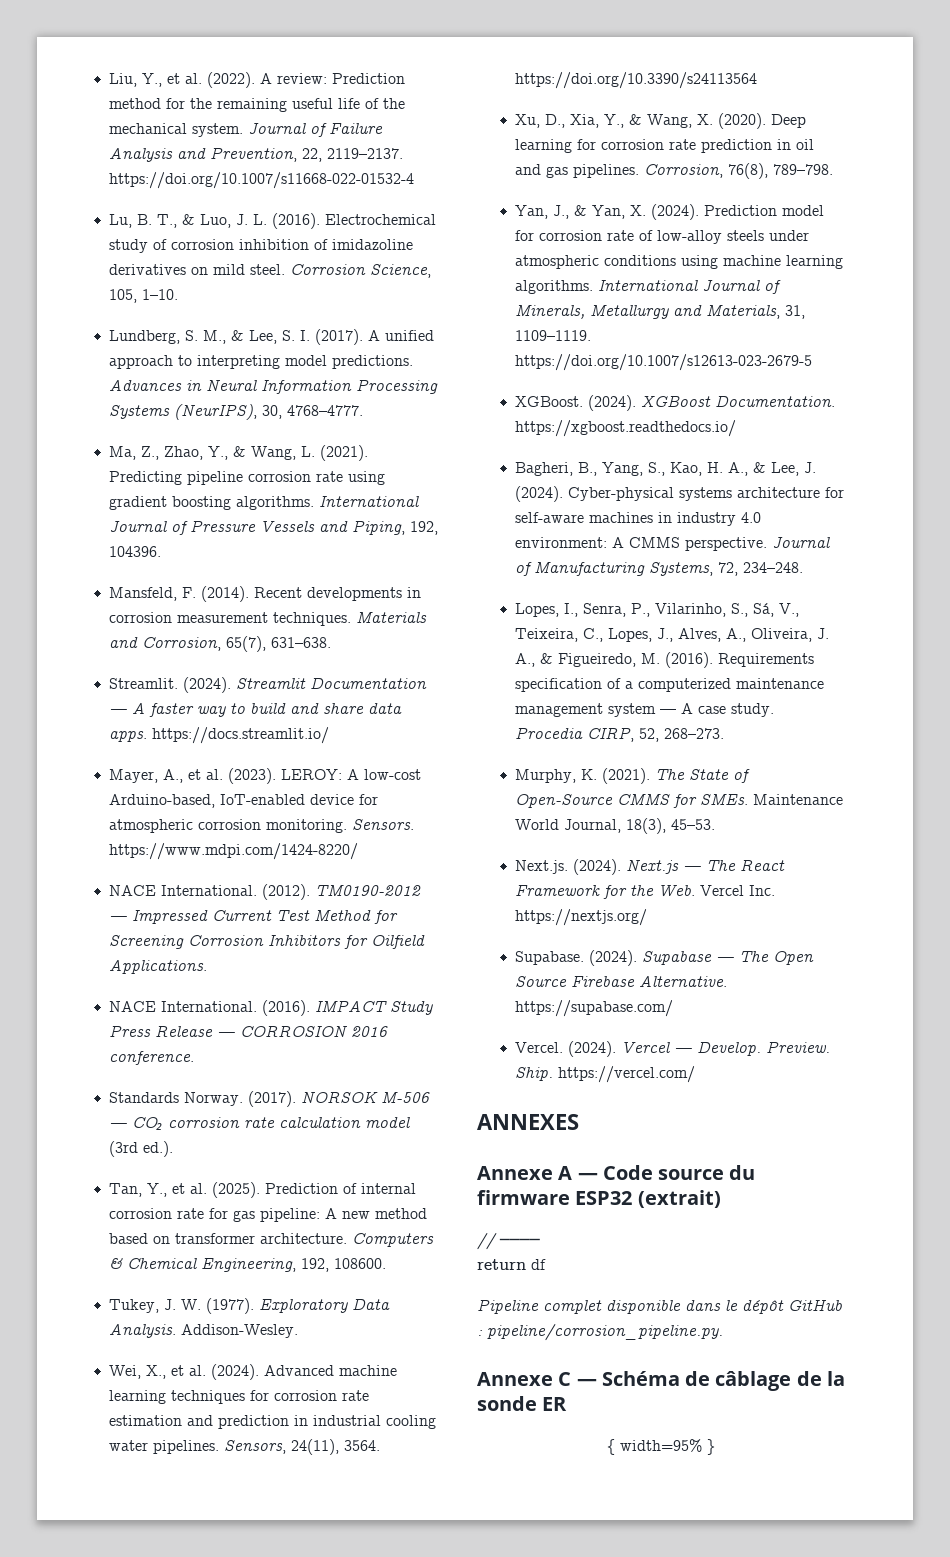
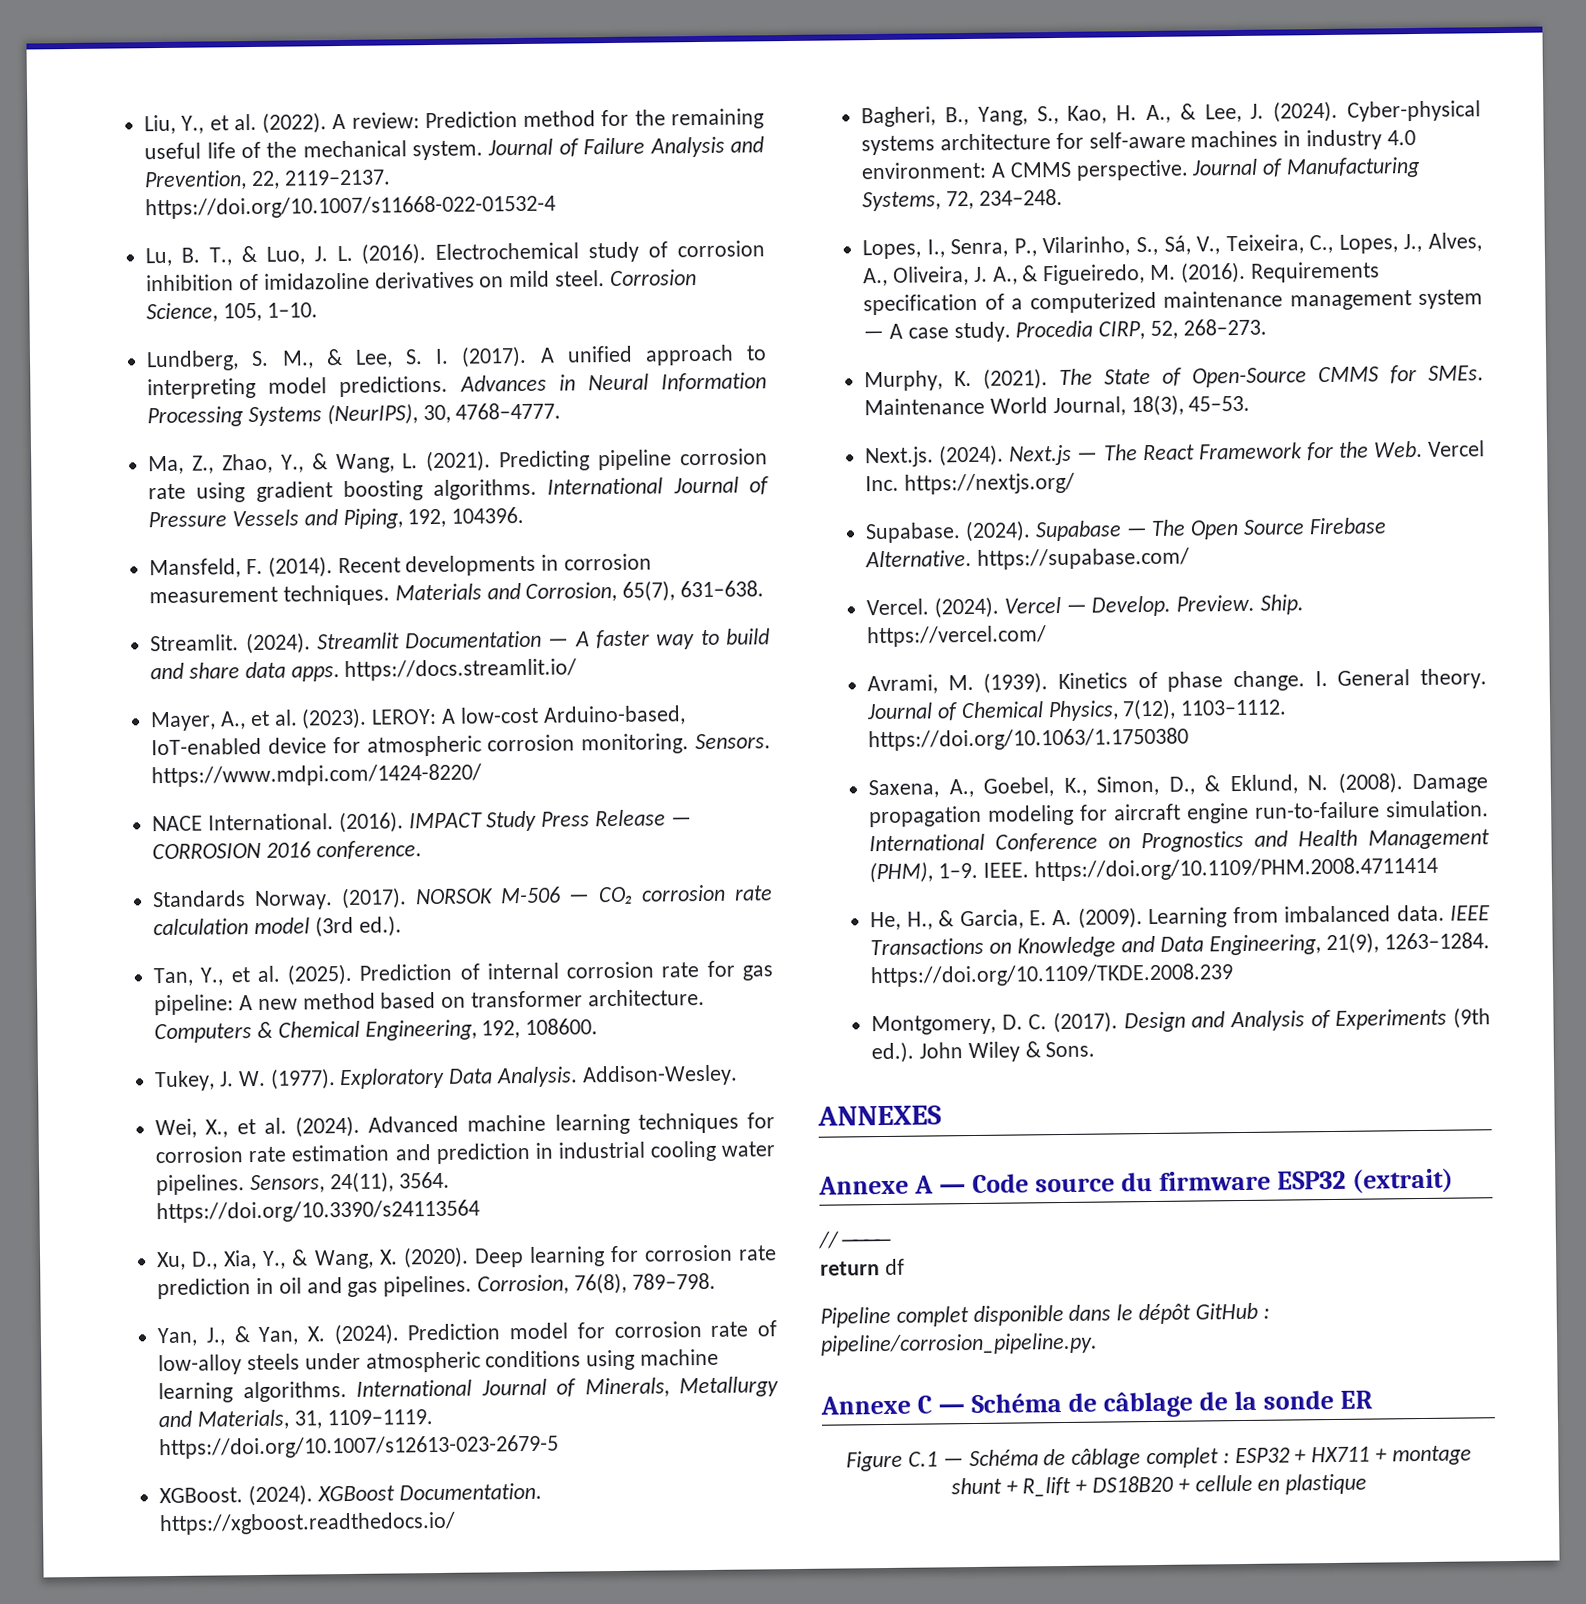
[109,884,422,900] [109,909,399,924] [109,935,426,949] [109,960,208,974] // NACE International. (2012). TM0190-2012 — Impressed Current Test Method for Screening Corrosion Inhibitors for Oilfield Applications. -> (483, 775) none
(696, 1074) none -> [867,668,1487,695] [866,698,1288,722] [868,727,1190,752] [868,772,1488,799] [869,800,1489,828] [869,829,1490,853] [869,856,1438,884] [870,904,1490,931] [870,932,1490,958] [870,963,1235,988] [871,1007,1491,1036] [871,1041,1096,1064] // Avrami, M. (1939). Kinetics of phase change. I. General theory. Journal of Chemical Physics, 7(12), 1103–1112. https://doi.org/10.1063/1.1750380 // Saxena, A., Goebel, K., Simon, D., & Eklund, N. (2008). Damage propagation modeling for aircraft engine run-to-failure simulation. International Conference on Prognostics and Health Management (PHM), 1–9. IEEE. https://doi.org/10.1109/PHM.2008.4711414 // He, H., & Garcia, E. A. (2009). Learning from imbalanced data. IEEE Transactions on Knowledge and Data Engineering, 21(9), 1263–1284. https://doi.org/10.1109/TKDE.2008.239 // Montgomery, D. C. (2017). Design and Analysis of Experiments (9th ed.). John Wiley & Sons.
[607,1439,715,1455] { width=95% } -> [846,1445,1472,1472] [950,1473,1368,1497] Figure C.1 — Schéma de câblage complet : ESP32 + HX711 + montage shunt + R_lift + DS18B20 + cellule en plastique

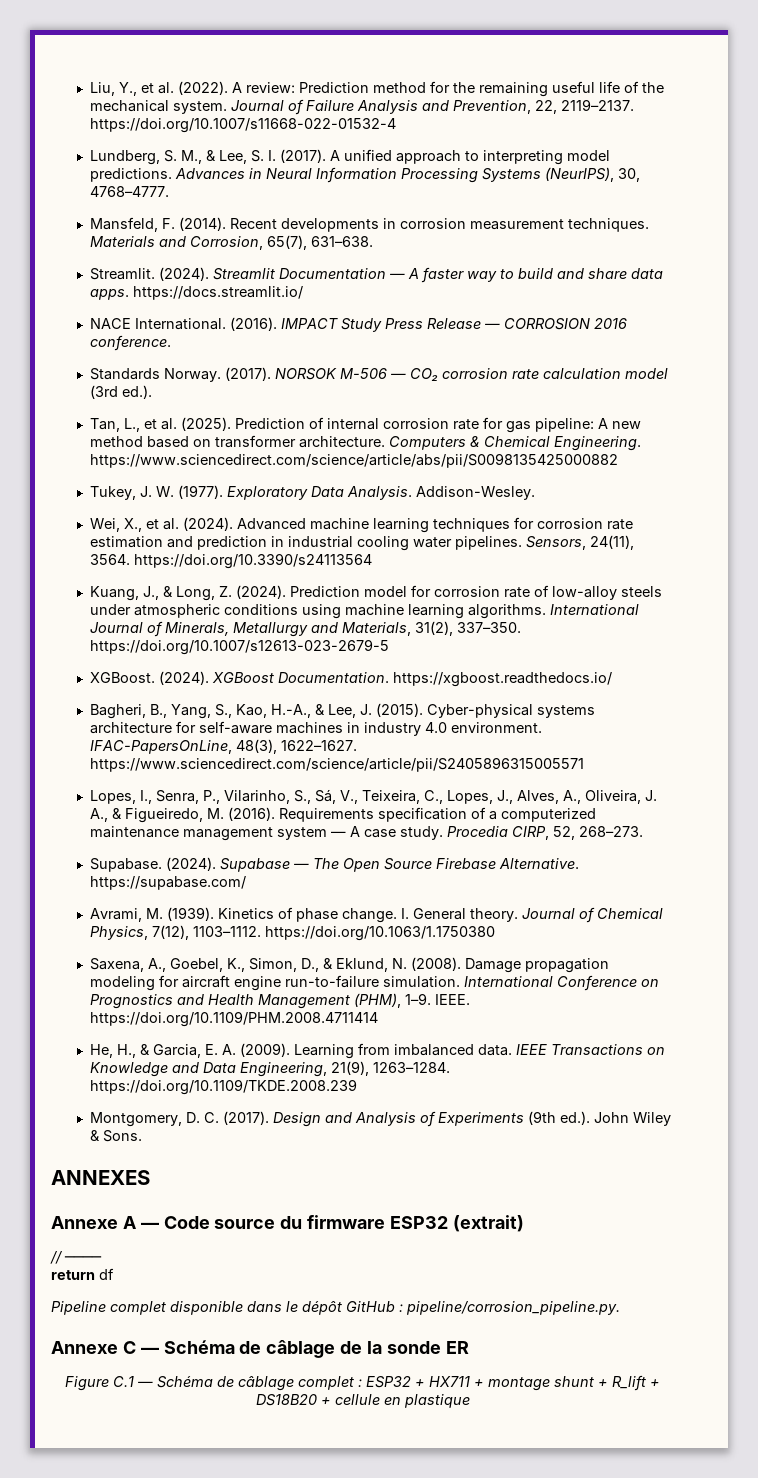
[145,240,765,267] [146,269,697,292] [146,302,318,323] // Lu, B. T., & Luo, J. L. (2016). Electrochemical study of corrosion inhibition of imidazoline derivatives on mild steel. Corrosion Science, 105, 1–10. -> (396, 125) none
[148,448,768,475] [148,476,769,503] [148,506,525,530] // Ma, Z., Zhao, Y., & Wang, L. (2021). Predicting pipeline corrosion rate using gradient boosting algorithms. International Journal of Pressure Vessels and Piping, 192, 104396. -> (169, 191) none
[150,705,686,732] [151,733,771,757] [151,763,483,788] // Mayer, A., et al. (2023). LEROY: A low-cost Arduino-based, IoT-enabled device for atmospheric corrosion monitoring. Sensors. https://www.mdpi.com/1424-8220/ -> (303, 293) none
[200,967,225,986] Y., -> [123,418,140,432] L.,
[364,1018,599,1041] Engineering, 192, 108600. -> [553,436,641,451] [89,453,618,468] Engineering. https://www.sciencedirect.com/science/article/abs/pii/S0098135425000882
[156,1244,777,1271] [157,1272,716,1300] [157,1326,326,1347] Xu, D., Xia, Y., & Wang, X. (2020). Deep learning for corrosion rate prediction in oil and gas pipelines. Corrosion, 76(8), 789–798. // Yan, J., & Yan, X. -> [89,586,232,601] Kuang, J., & Long, Z.
[293,1409,433,1429] 31, 1109–1119. -> [414,621,521,636] 31(2), 337–350.
[1116,104,1171,124] H. A., -> [270,704,311,718] H.-A.,
[1273,100,1339,123] (2024). -> [375,703,423,717] (2015).
[861,156,1422,181] [862,188,1063,212] environment: A CMMS perspective. Journal of Manufacturing Systems, 72, 234–248. -> [450,722,542,733] [89,739,357,754] [89,757,584,772] environment. IFAC-PapersOnLine, 48(3), 1622–1627. https://www.sciencedirect.com/science/article/pii/S2405896315005571
[864,365,1484,392] [864,394,1251,417] [865,440,1485,468] [865,472,1076,495] // Murphy, K. (2021). The State of Open-Source CMMS for SMEs. Maintenance World Journal, 18(3), 45–53. // Next.js. (2024). Next.js — The React Framework for the Web. Vercel Inc. https://nextjs.org/ -> (643, 831) none
[866,594,1305,619] [867,625,1048,648] // Vercel. (2024). Vercel — Develop. Preview. Ship. https://vercel.com/ -> (246, 883) none

